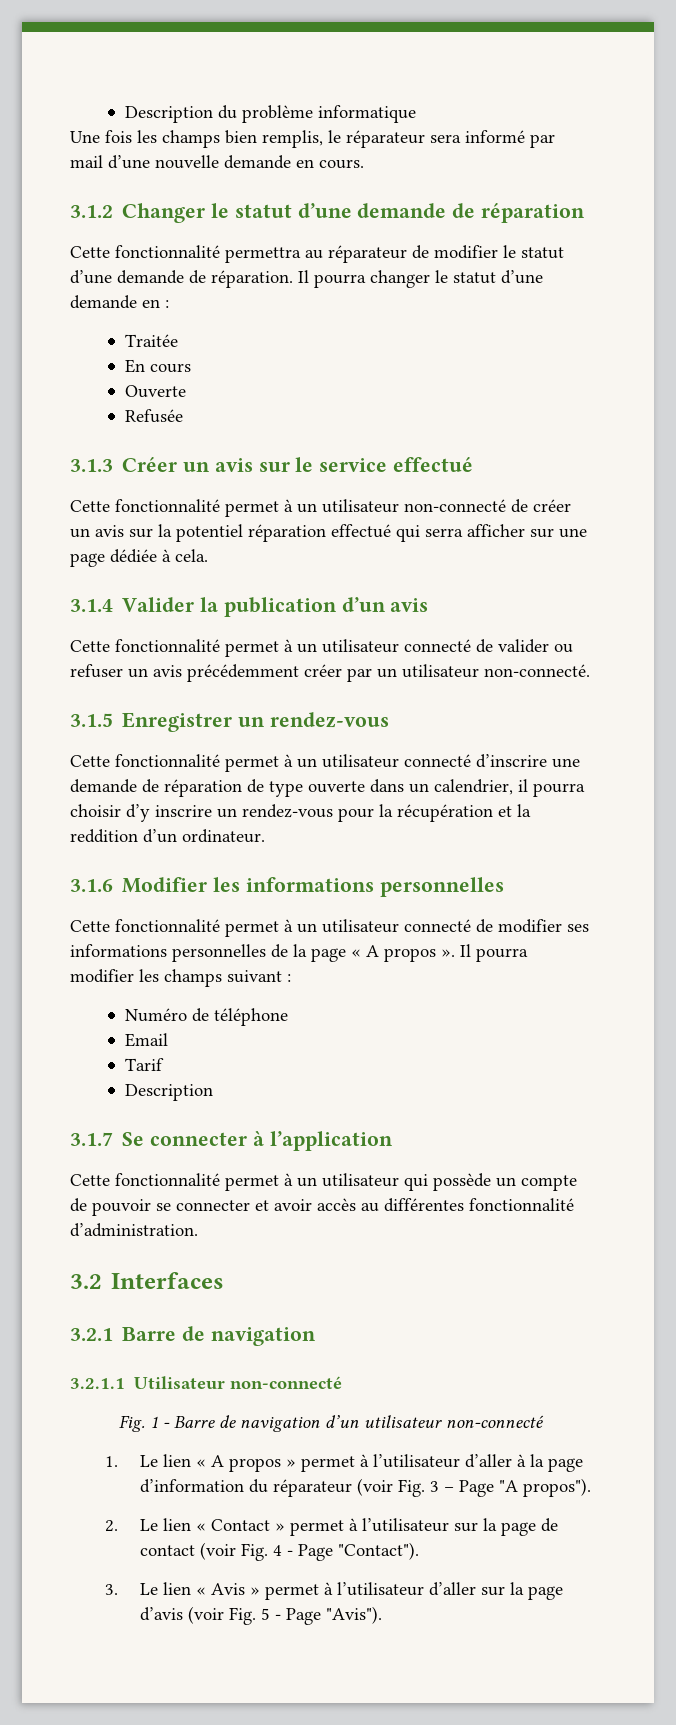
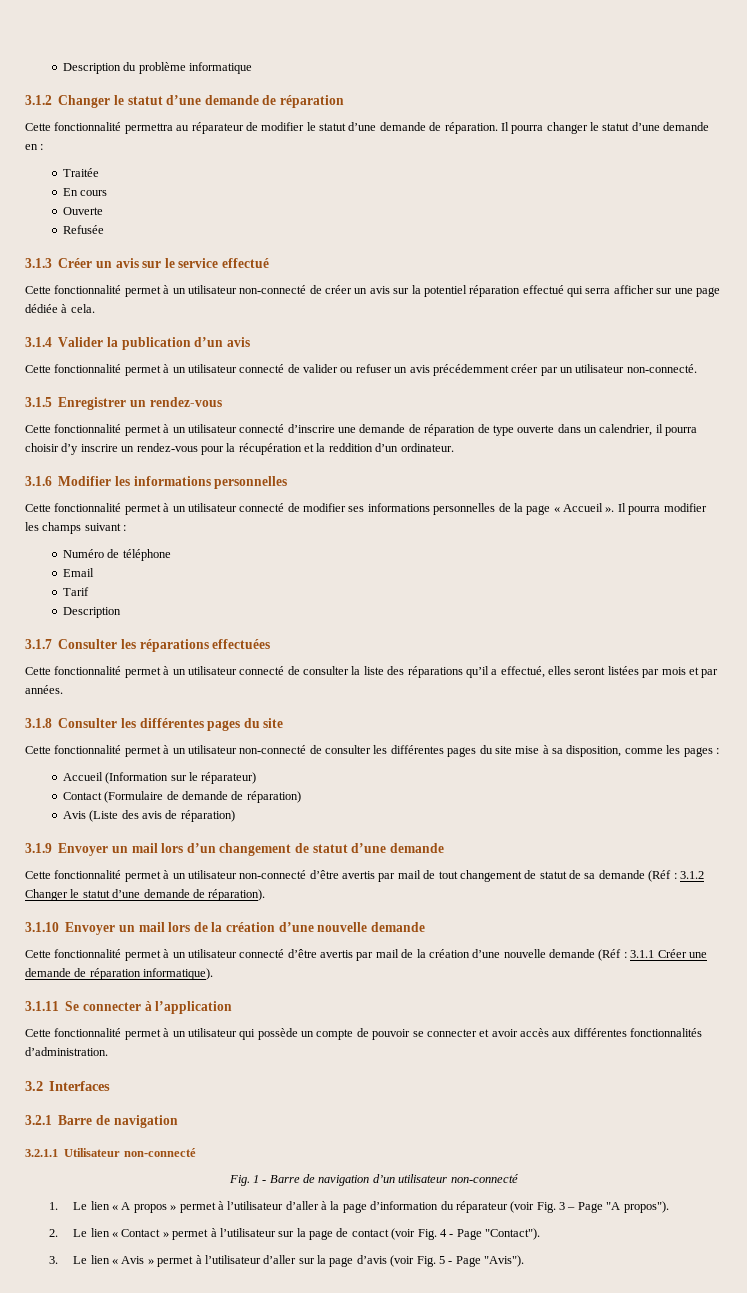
[70,130,555,148] [70,155,364,169] // Une fois les champs bien remplis, le réparateur sera informé par mail d’une nouvelle demande en cours. -> (253, 68) none
[366,945,436,962] A propos -> [563,503,603,512] Accueil
(113, 1139) none -> [58,639,271,652] [25,666,719,678] [25,685,63,694] [25,718,284,731] [25,745,719,757] [62,772,257,784] [62,791,301,803] [62,810,235,822] [25,843,445,856] [25,870,704,882] [25,889,266,901] [25,922,426,935] [25,949,707,961] [25,968,214,980] [25,1001,59,1011] Consulter les réparations effectuées // Cette fonctionnalité permet à un utilisateur connecté de consulter la liste des réparations qu’il a effectué, elles seront listées par mois et par années. // 3.1.8 Consulter les différentes pages du site // Cette fonctionnalité permet à un utilisateur non-connecté de consulter les différentes pages du site mise à sa disposition, comme les pages : // Accueil (Information sur le réparateur) // Contact (Formulaire de demande de réparation) // Avis (Liste des avis de réparation) // 3.1.9 Envoyer un mail lors d’un changement de statut d’une demande // Cette fonctionnalité permet à un utilisateur non-connecté d’être avertis par mail de tout changement de statut de sa demande (Réf : 3.1.2 Changer le statut d’une demande de réparation). // 3.1.10 Envoyer un mail lors de la création d’une nouvelle demande // Cette fonctionnalité permet à un utilisateur connecté d’être avertis par mail de la création d’une nouvelle demande (Réf : 3.1.1 Créer une demande de réparation informatique). // 3.1.11
[361,1198,574,1212] au différentes fonctionnalité -> [552,1028,703,1037] aux différentes fonctionnalités

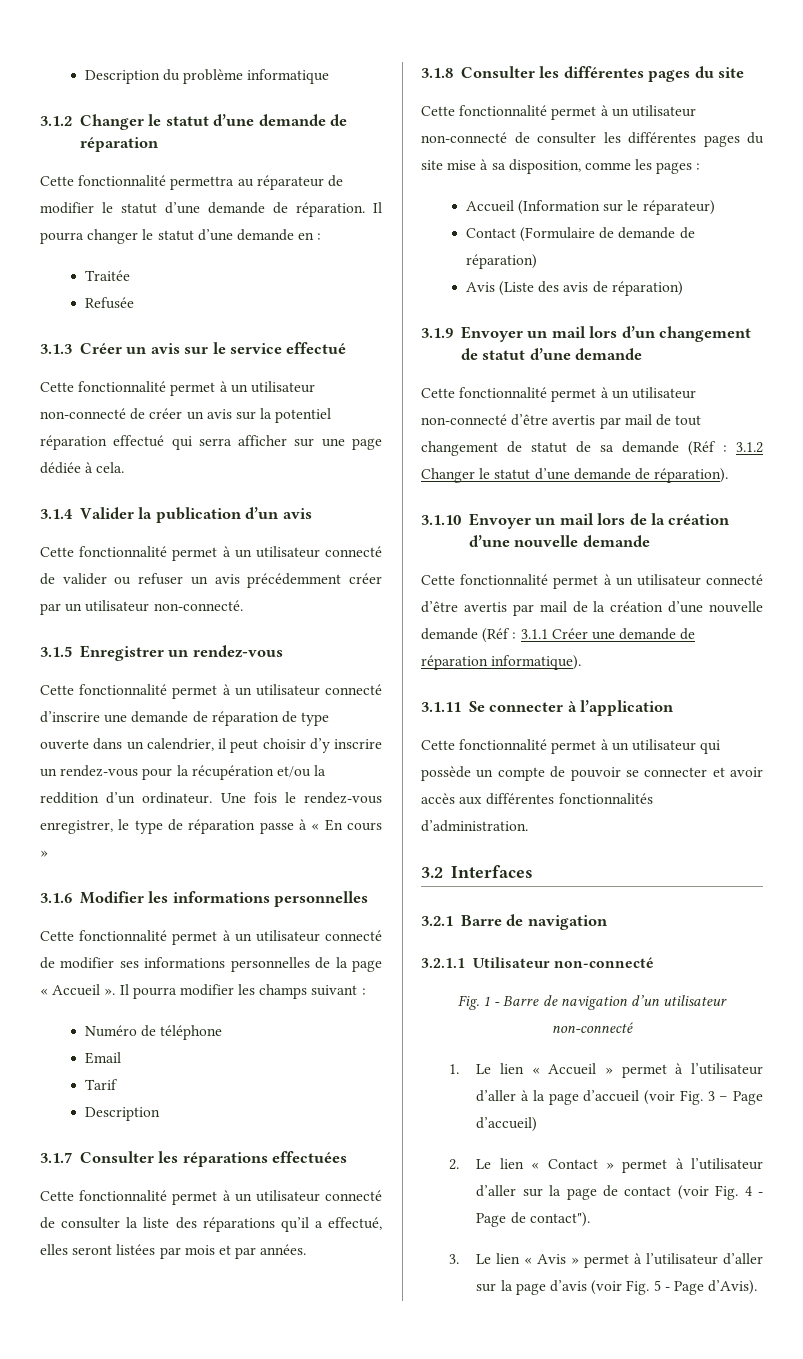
[62,188,108,196] [62,207,103,215] // En cours // Ouverte -> (130, 275) none
[665,427,698,436] pourra -> [230,739,259,753] peut
[304,444,314,452] et -> [276,766,311,777] et/ou
(454, 447) none -> [220,792,382,804] [40,819,382,834] [40,850,48,857] Une fois le rendez-vous enregistrer, le type de réparation passe à « En cours »
[121,1202,167,1213] A propos -> [548,1063,597,1075] Accueil
[370,1201,508,1213] d’information du réparateur -> [583,1090,640,1102] d’accueil
[606,1201,669,1213] "A propos"). -> [476,1117,538,1132] d’accueil)
(276, 1232) none -> [476,1185,517,1197] d’aller
[485,1228,541,1240] "Contact"). -> [510,1212,590,1227] de contact").
[484,1255,525,1267] "Avis"). -> [708,1280,758,1295] d’Avis).

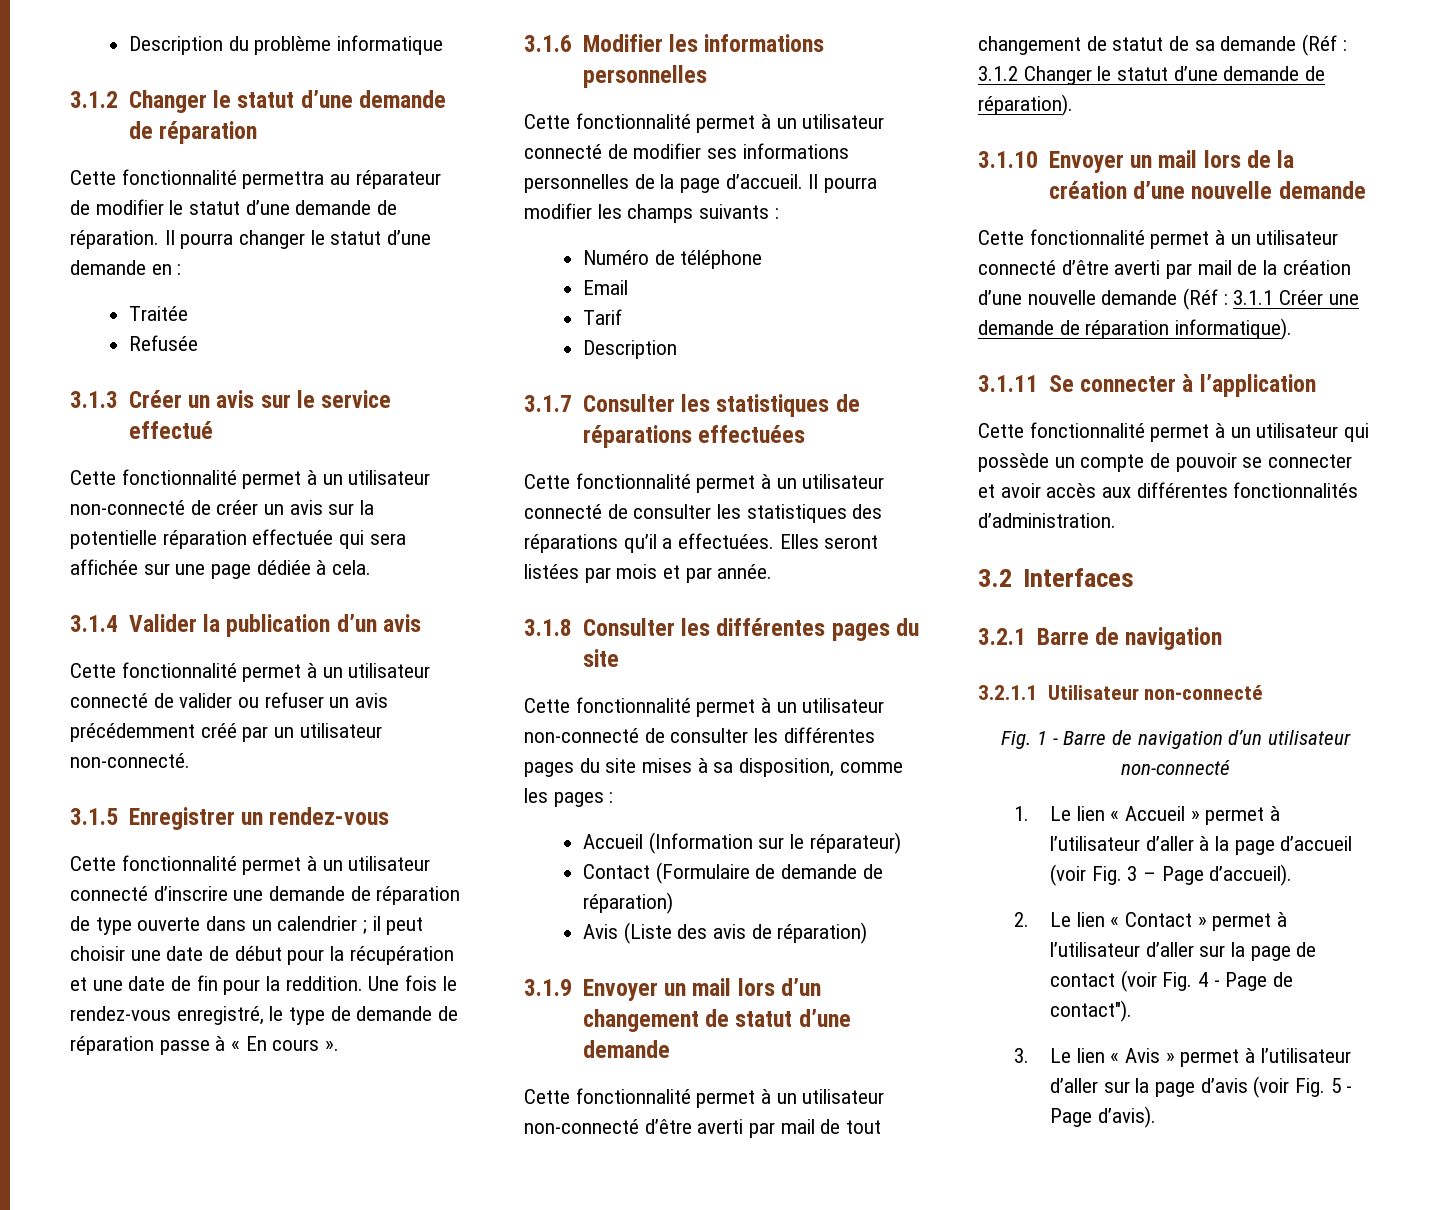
[275,408,332,423] [40,435,288,450] potentiel réparation effectué qui serra afficher -> [70,529,406,549] [70,559,138,575] potentielle réparation effectuée qui sera affichée
[349,573,382,584] créer -> [200,723,237,738] créé
[146,738,214,751] calendrier, -> [277,916,368,934] calendrier ;
[309,738,382,753] [40,765,327,780] [40,792,213,804] d’y inscrire un rendez-vous pour la récupération et/ou la reddition d’un ordinateur. -> [130,946,454,965] [70,975,363,995] une date de début pour la récupération et une date de fin pour la reddition.
[40,820,113,834] enregistrer, -> [176,1006,264,1025] enregistré,
(183, 825) none -> [356,1006,459,1021] demande de
[40,850,48,857] » -> [325,1041,340,1051] ».
[40,984,116,996] « Accueil ». -> [725,174,803,189] d’accueil.
[311,985,358,996] suivant -> [699,204,770,219] suivants
(179, 1157) none -> [716,394,860,417] statistiques de
[126,1217,170,1228] la liste -> [717,504,847,523] les statistiques
[328,1217,382,1230] [40,1244,68,1255] effectué, elles -> [678,533,819,549] effectuées. Elles
[260,1244,307,1255] années. -> [717,564,773,579] année.
[447,160,477,170] mise -> [642,758,693,773] mises
[552,415,596,425] avertis -> [697,1119,744,1134] averti
[463,602,507,612] avertis -> [1114,260,1161,275] averti
[476,1117,538,1132] d’accueil) -> [1209,864,1293,886] d’accueil).
[708,1280,758,1295] d’Avis). -> [1097,1106,1156,1128] d’avis).

